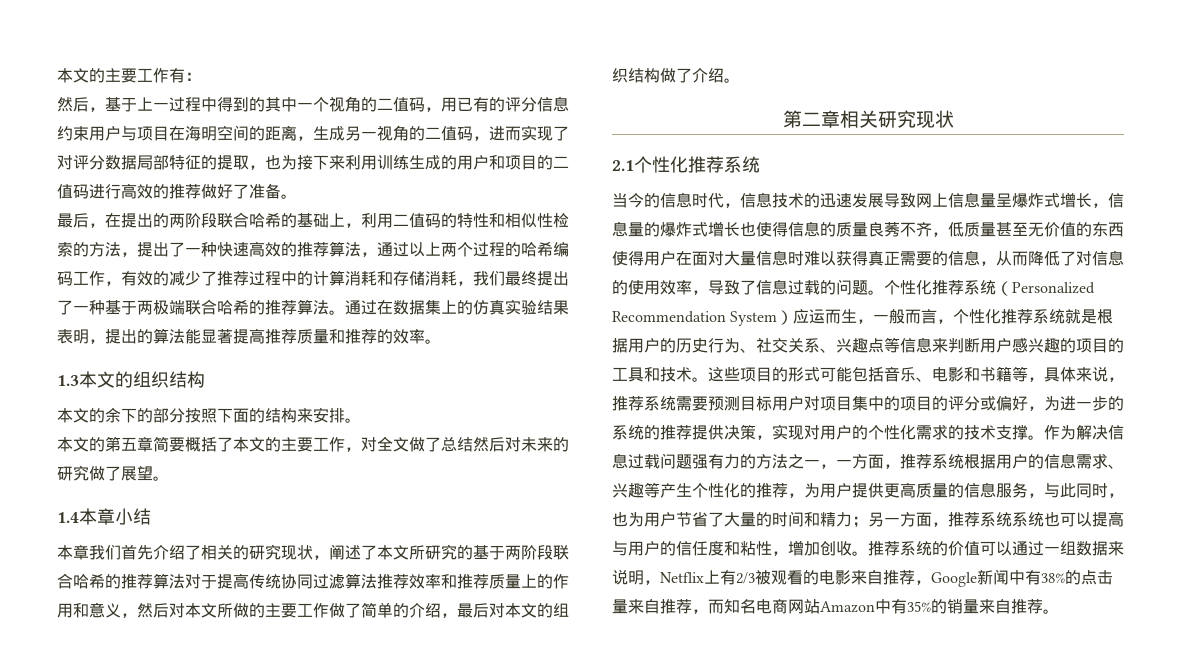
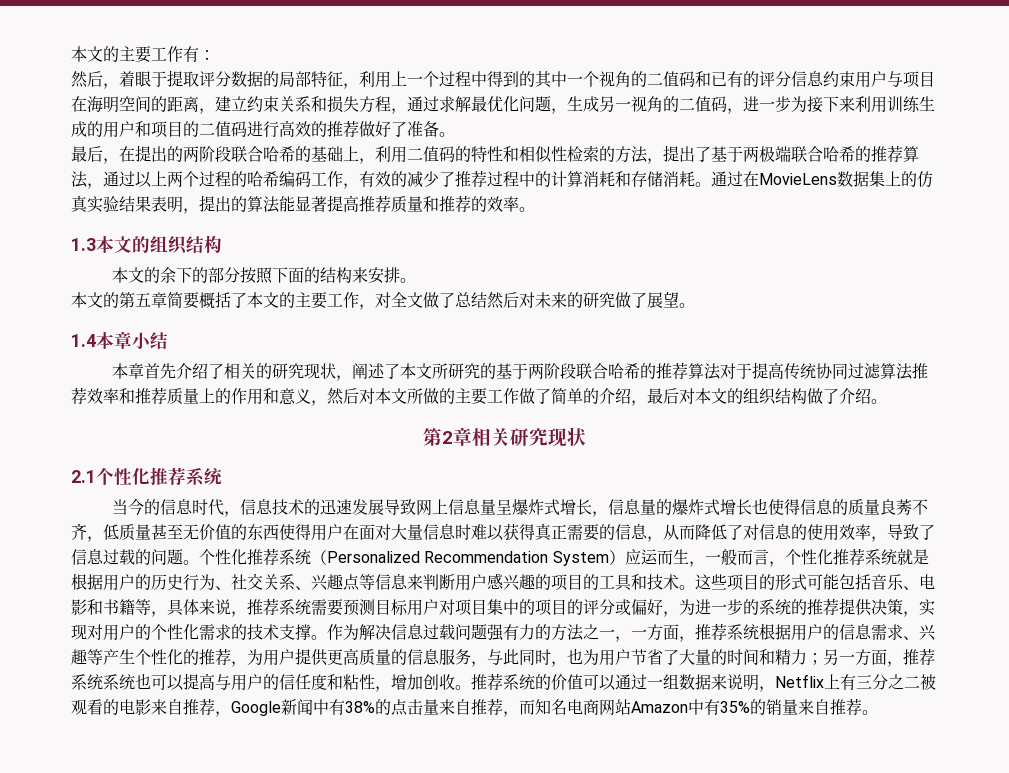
[105,97,169,112] 基于上一 -> [119,70,439,89] 着眼于提取评分数据的局部特征，利用上一个
[425,97,457,112] ，用 -> [695,71,711,87] 和
(313, 138) none -> [215,96,567,114] 建立约束关系和损失方程，通过求解最优化问题，
[505,125,569,141] [57,155,281,170] 而实现了对评分数据局部特征的提取，也 -> [759,96,791,112] 一步
[185,241,281,257] 一种快速高效 -> [711,146,855,162] 基于两极端联合哈希
[457,271,569,286] [57,299,329,315] ，我们最终提出了一种基于两极端联合哈希的推荐算法 -> (695, 179) none
(393, 307) none -> [759,173,837,185] MovieLens
[89,545,121,560] 我们 -> (145, 371) none
[801,112,821,126] 二 -> [442,431,453,444] 2
[736,572,755,584] 2/3 -> [856,674,920,690] 三分之二

